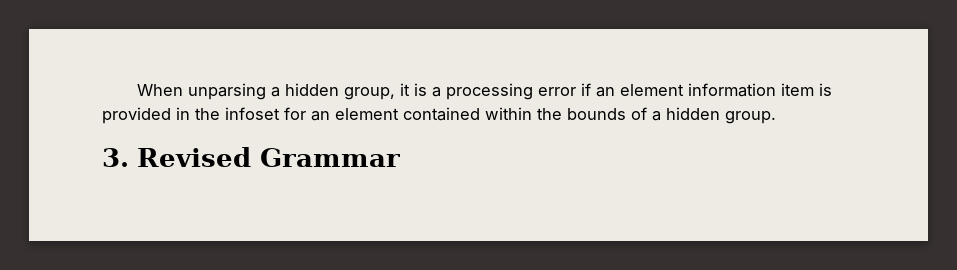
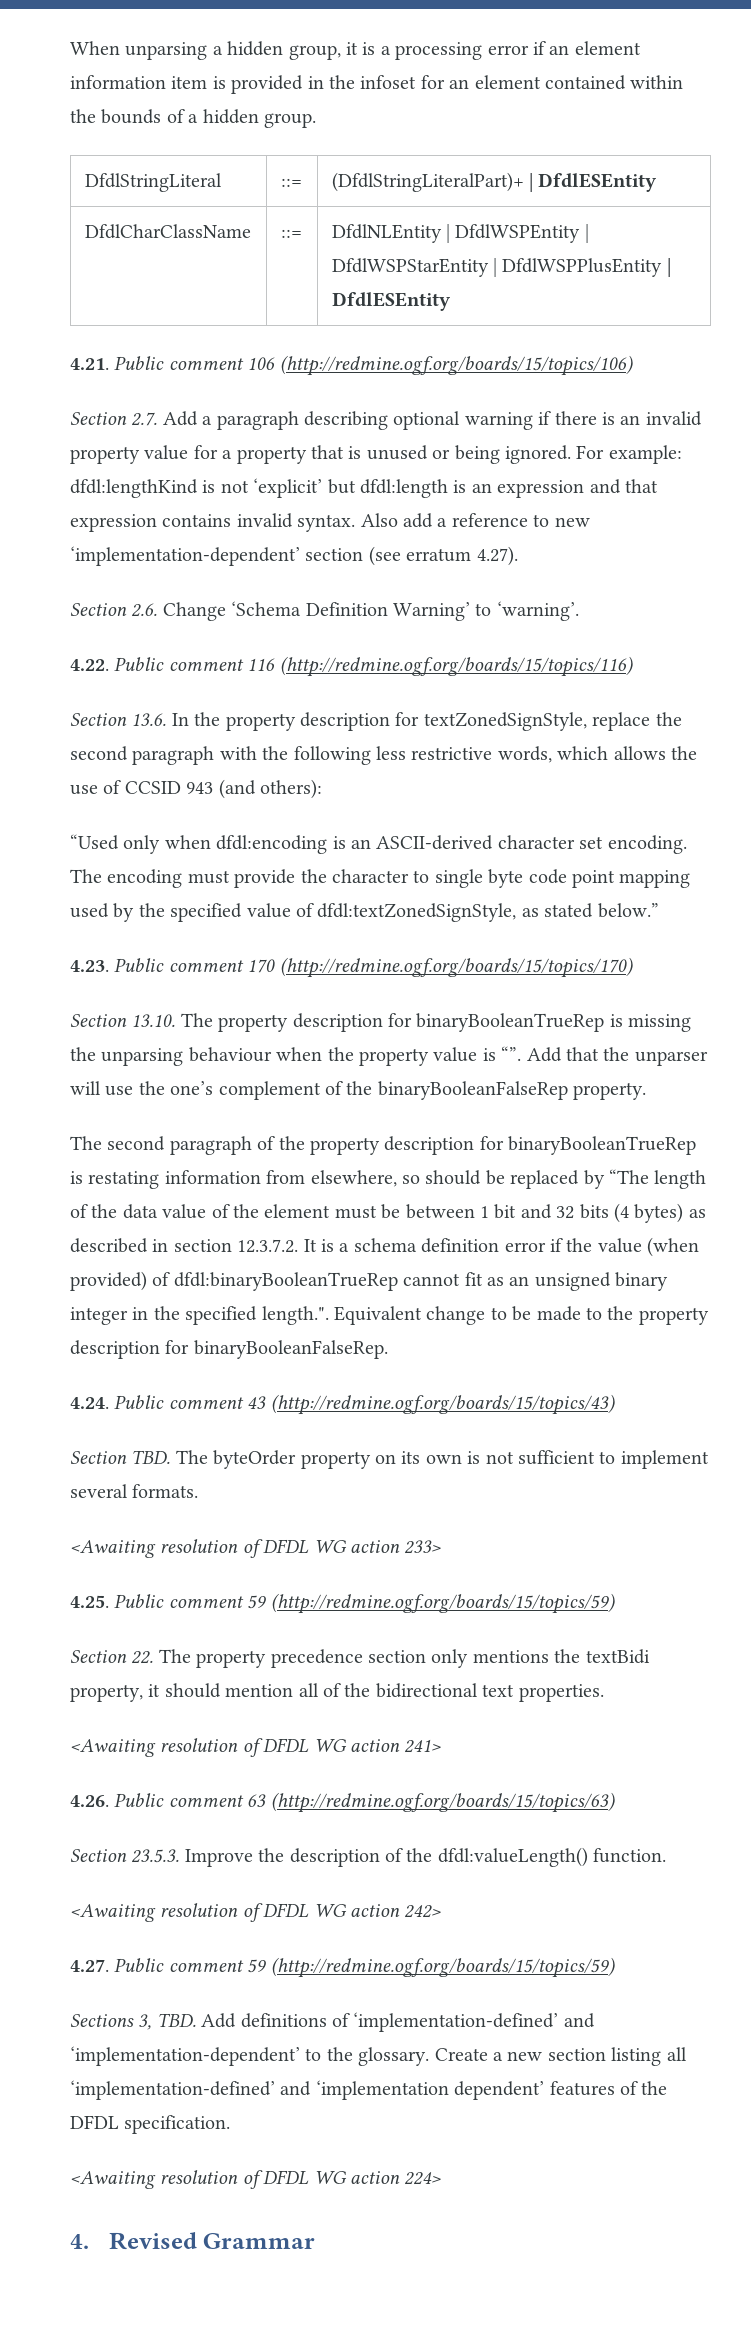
[102,148,129,167] // 3. -> [84,173,222,192] [280,178,302,187] [331,172,658,192] [84,224,251,239] [280,229,302,238] [331,224,589,243] [331,258,671,277] [331,292,451,311] [70,355,633,376] [70,411,702,430] [70,445,682,464] [70,478,658,498] [70,513,590,532] [70,546,518,566] [70,601,579,621] [70,656,633,677] [70,712,682,731] [70,746,697,765] [70,779,322,799] [70,834,687,854] [70,869,691,888] [70,903,659,922] [70,957,633,978] [70,1013,692,1032] [70,1046,708,1066] [70,1081,647,1100] [70,1136,697,1155] [70,1169,707,1189] [70,1203,706,1223] [70,1237,700,1257] [70,1271,669,1291] [70,1306,709,1325] [70,1340,388,1359] [70,1394,615,1415] [70,1450,709,1469] [70,1484,199,1498] [70,1539,442,1558] [70,1593,615,1614] [70,1649,650,1668] [70,1683,604,1702] [70,1738,442,1757] [70,1792,615,1813] [70,1847,667,1867] [70,1903,442,1922] [70,1957,615,1978] [70,2012,595,2032] [70,2046,687,2066] [70,2080,668,2100] [70,2115,231,2134] [70,2170,442,2189] [70,2234,89,2249] // DfdlStringLiteral | ::= | (DfdlStringLiteralPart)+ | DfdlESEntity // DfdlCharClassName | ::= | DfdlNLEntity | DfdlWSPEntity | DfdlWSPStarEntity | DfdlWSPPlusEntity | DfdlESEntity // 4.21. Public comment 106 (http://redmine.ogf.org/boards/15/topics/106) // Section 2.7. Add a paragraph describing optional warning if there is an invalid property value for a property that is unused or being ignored. For example: dfdl:lengthKind is not ‘explicit’ but dfdl:length is an expression and that expression contains invalid syntax. Also add a reference to new ‘implementation-dependent’ section (see erratum 4.27). // Section 2.6. Change ‘Schema Definition Warning’ to ‘warning’. // 4.22. Public comment 116 (http://redmine.ogf.org/boards/15/topics/116) // Section 13.6. In the property description for textZonedSignStyle, replace the second paragraph with the following less restrictive words, which allows the use of CCSID 943 (and others): // “Used only when dfdl:encoding is an ASCII-derived character set encoding. The encoding must provide the character to single byte code point mapping used by the specified value of dfdl:textZonedSignStyle, as stated below.” // 4.23. Public comment 170 (http://redmine.ogf.org/boards/15/topics/170) // Section 13.10. The property description for binaryBooleanTrueRep is missing the unparsing behaviour when the property value is “”. Add that the unparser will use the one’s complement of the binaryBooleanFalseRep property. // The second paragraph of the property description for binaryBooleanTrueRep is restating information from elsewhere, so should be replaced by “The length of the data value of the element must be between 1 bit and 32 bits (4 bytes) as described in section 12.3.7.2. It is a schema definition error if the value (when provided) of dfdl:binaryBooleanTrueRep cannot fit as an unsigned binary integer in the specified length.". Equivalent change to be made to the property description for binaryBooleanFalseRep. // 4.24. Public comment 43 (http://redmine.ogf.org/boards/15/topics/43) // Section TBD. The byteOrder property on its own is not sufficient to implement several formats. // <Awaiting resolution of DFDL WG action 233> // 4.25. Public comment 59 (http://redmine.ogf.org/boards/15/topics/59) // Section 22. The property precedence section only mentions the textBidi property, it should mention all of the bidirectional text properties. // <Awaiting resolution of DFDL WG action 241> // 4.26. Public comment 63 (http://redmine.ogf.org/boards/15/topics/63) // Section 23.5.3. Improve the description of the dfdl:valueLength() function. // <Awaiting resolution of DFDL WG action 242> // 4.27. Public comment 59 (http://redmine.ogf.org/boards/15/topics/59) // Sections 3, TBD. Add definitions of ‘implementation-defined’ and ‘implementation-dependent’ to the glossary. Create a new section listing all ‘implementation-defined’ and ‘implementation dependent’ features of the DFDL specification. // <Awaiting resolution of DFDL WG action 224> // 4.

